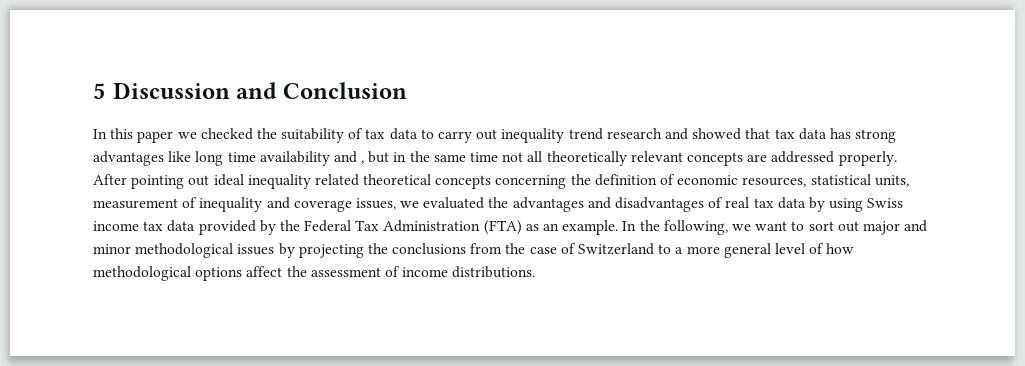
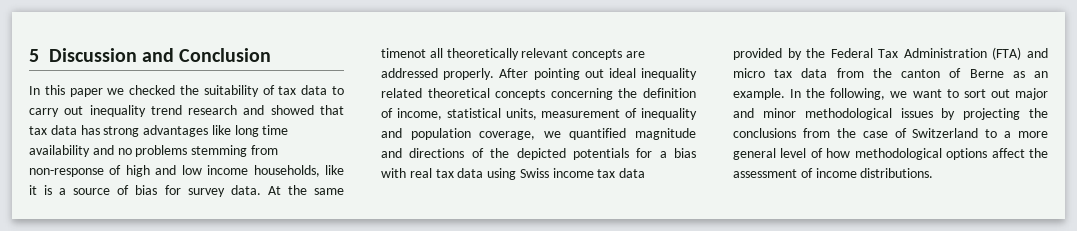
[361,151,524,164] , but in the same time not -> [117,145,278,157] [29,165,344,177] [29,185,344,197] [381,48,426,58] no problems stemming from non-response of high and low income households, like it is a source of bias for survey data. At the same timenot
[677,175,807,187] economic resources, -> [396,108,442,120] income,
[293,197,724,212] coverage issues, we evaluated the advantages and disadvantages of -> [410,128,696,140] [381,148,696,160] [381,168,406,178] population coverage, we quantified magnitude and directions of the depicted potentials for a bias with
[808,197,825,212] by -> (484, 173) none
(522, 227) none -> [1027,48,1048,58] [733,68,1004,78] and micro tax data from the canton of Berne

